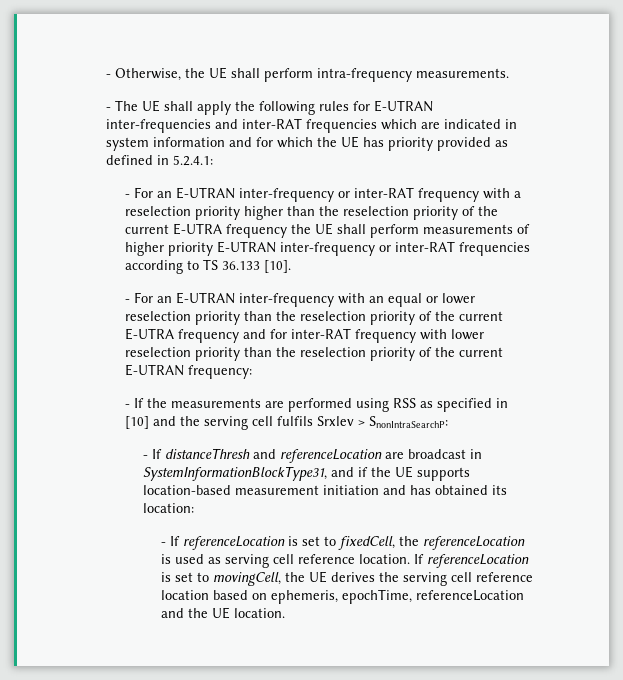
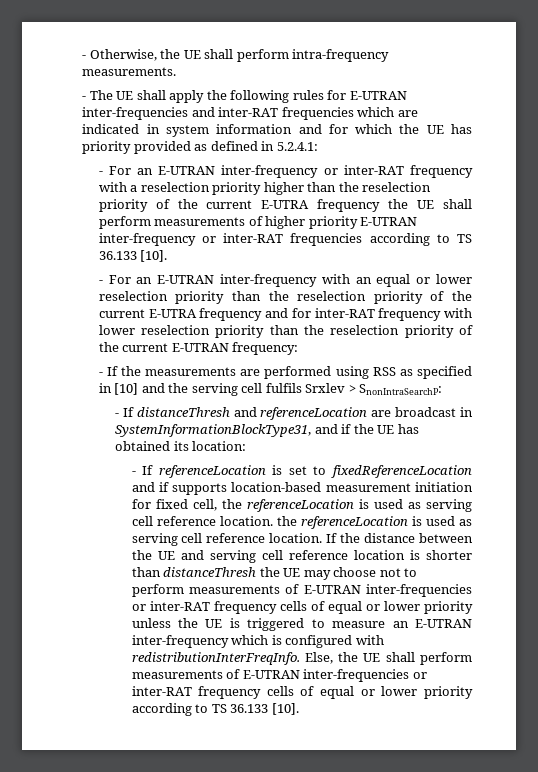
[416,467,470,481] [142,485,406,495] supports location-based measurement initiation and -> (395, 429) none
[338,536,396,550] fixedCell, -> [331,465,472,478] [131,482,474,495] [131,499,473,512] [131,516,273,526] fixedReferenceLocation and if supports location-based measurement initiation for fixed cell, the referenceLocation is used as serving cell reference location.
[427,554,530,568] [161,571,534,586] [161,589,525,604] [161,607,286,619] referenceLocation is set to movingCell, the UE derives the serving cell reference location based on ephemeris, epochTime, referenceLocation and the UE location. -> [340,533,473,543] [131,550,473,563] [131,567,418,580] [131,584,472,597] [131,601,474,614] [131,618,473,631] [131,635,384,648] [131,652,473,665] [131,669,427,682] [131,686,474,699] [131,703,299,716] the distance between the UE and serving cell reference location is shorter than distanceThresh the UE may choose not to perform measurements of E-UTRAN inter-frequencies or inter-RAT frequency cells of equal or lower priority unless the UE is triggered to measure an E-UTRAN inter-frequency which is configured with redistributionInterFreqInfo. Else, the UE shall perform measurements of E-UTRAN inter-frequencies or inter-RAT frequency cells of equal or lower priority according to TS 36.133 [10].

